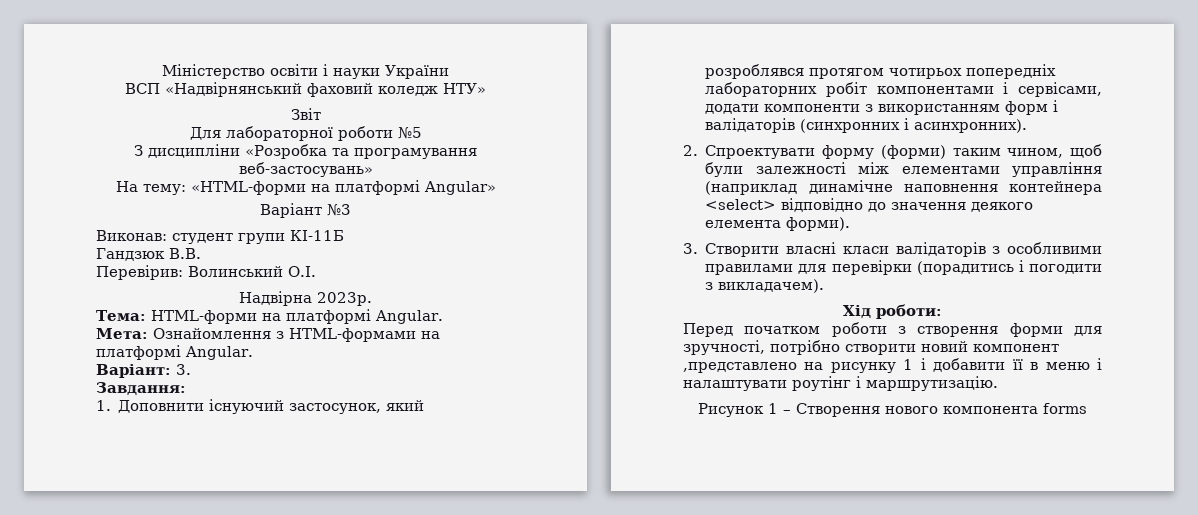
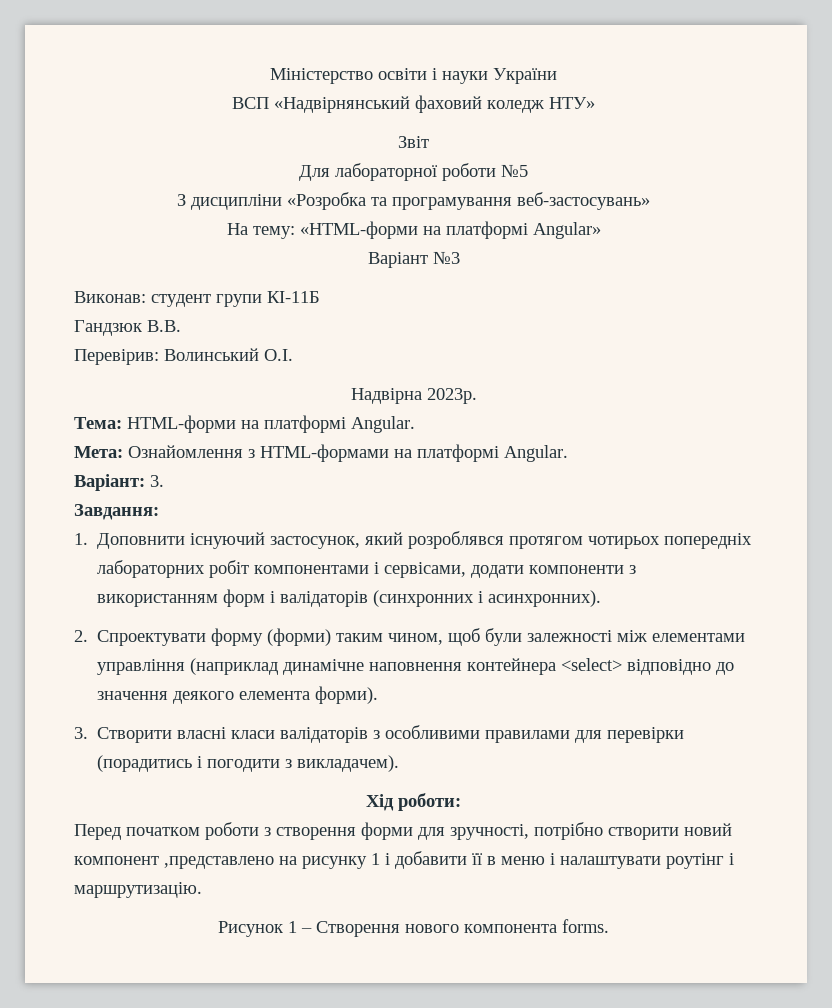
[1043,403,1087,414] forms -> [562,919,609,933] forms.

